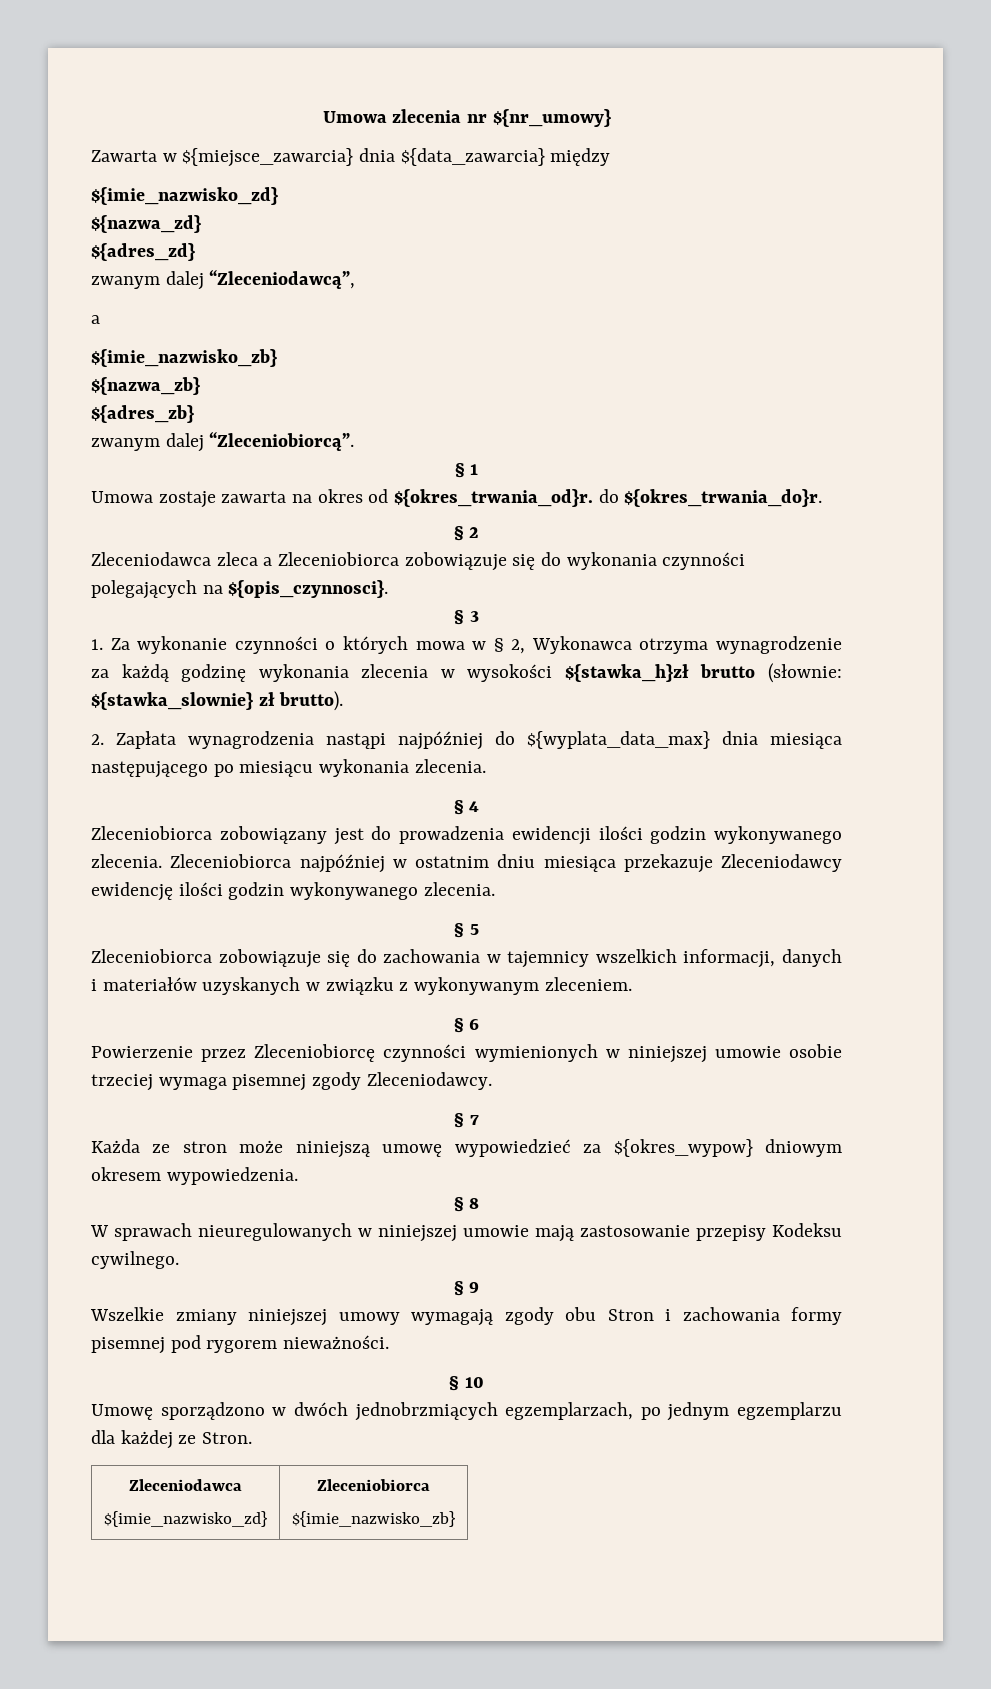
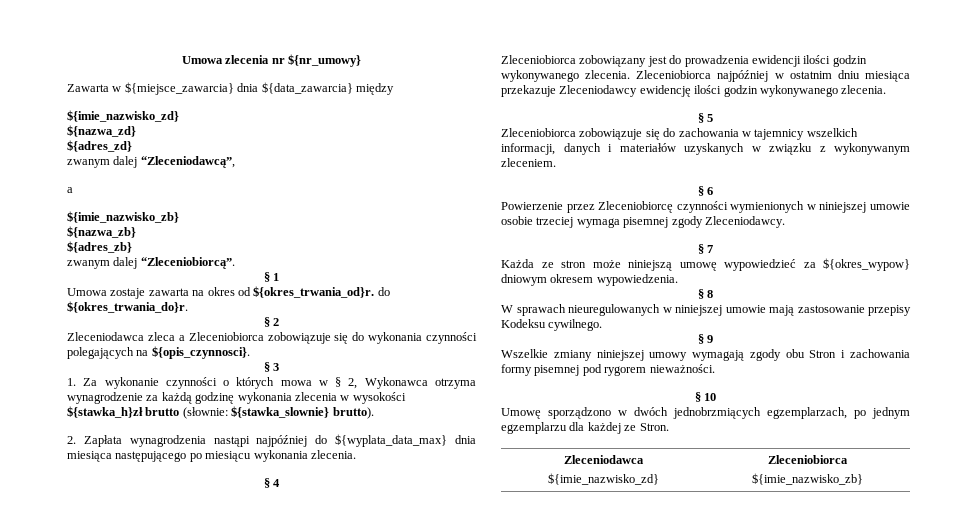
[258,692,275,706] zł -> (330, 412) none

